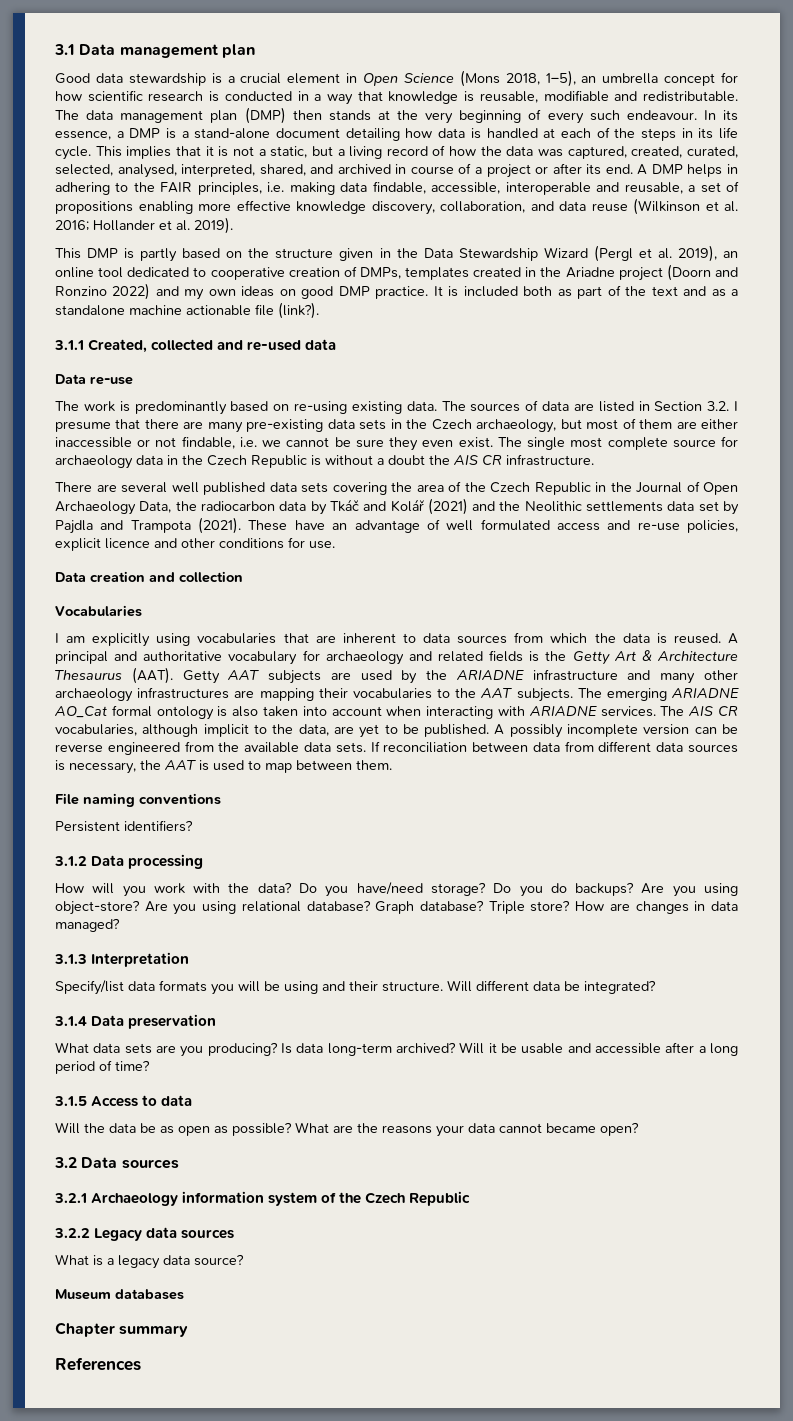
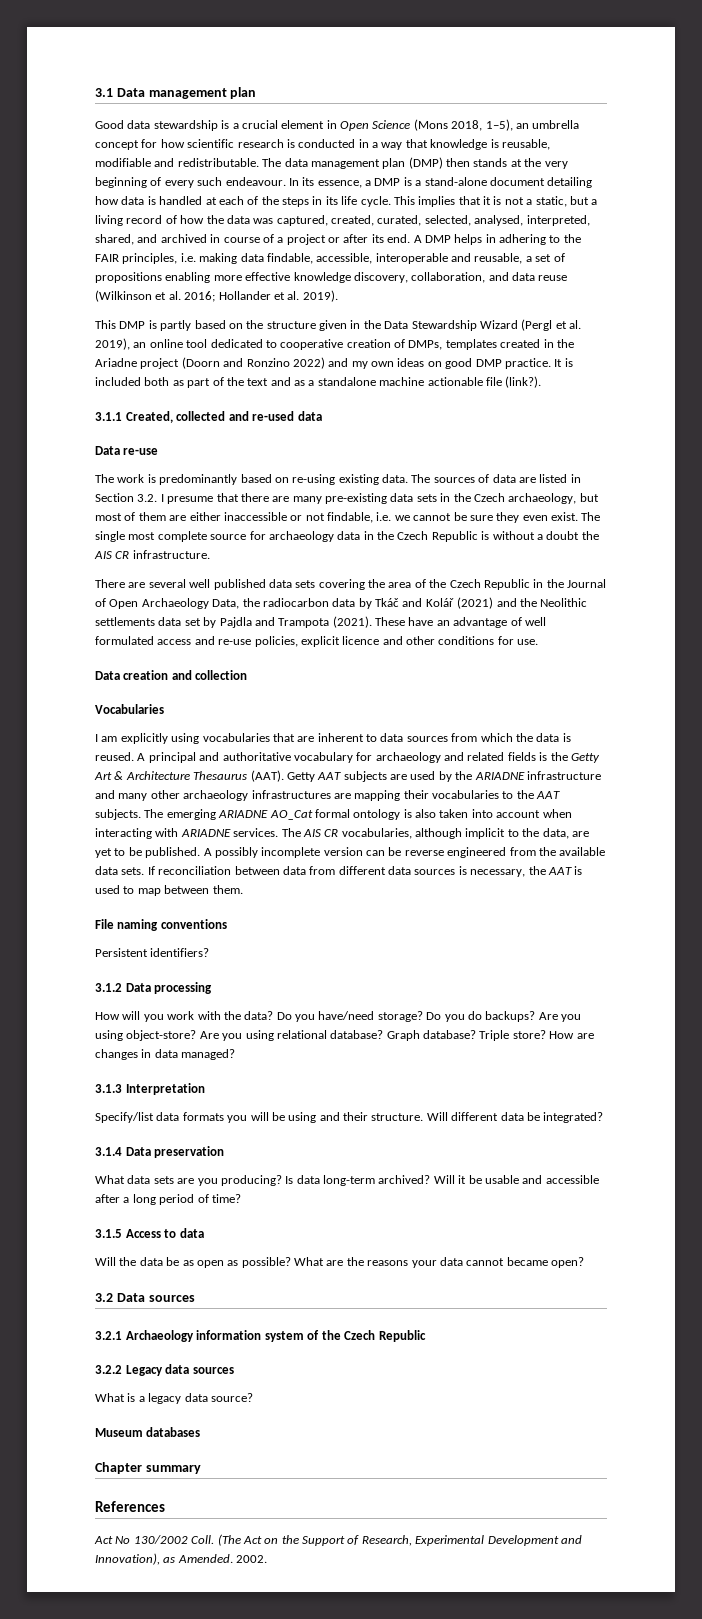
(141, 1364) none -> [94,1534,582,1546] [95,1553,268,1565] // Act No 130/2002 Coll. (The Act on the Support of Research, Experimental Development and Innovation), as Amended. 2002.

